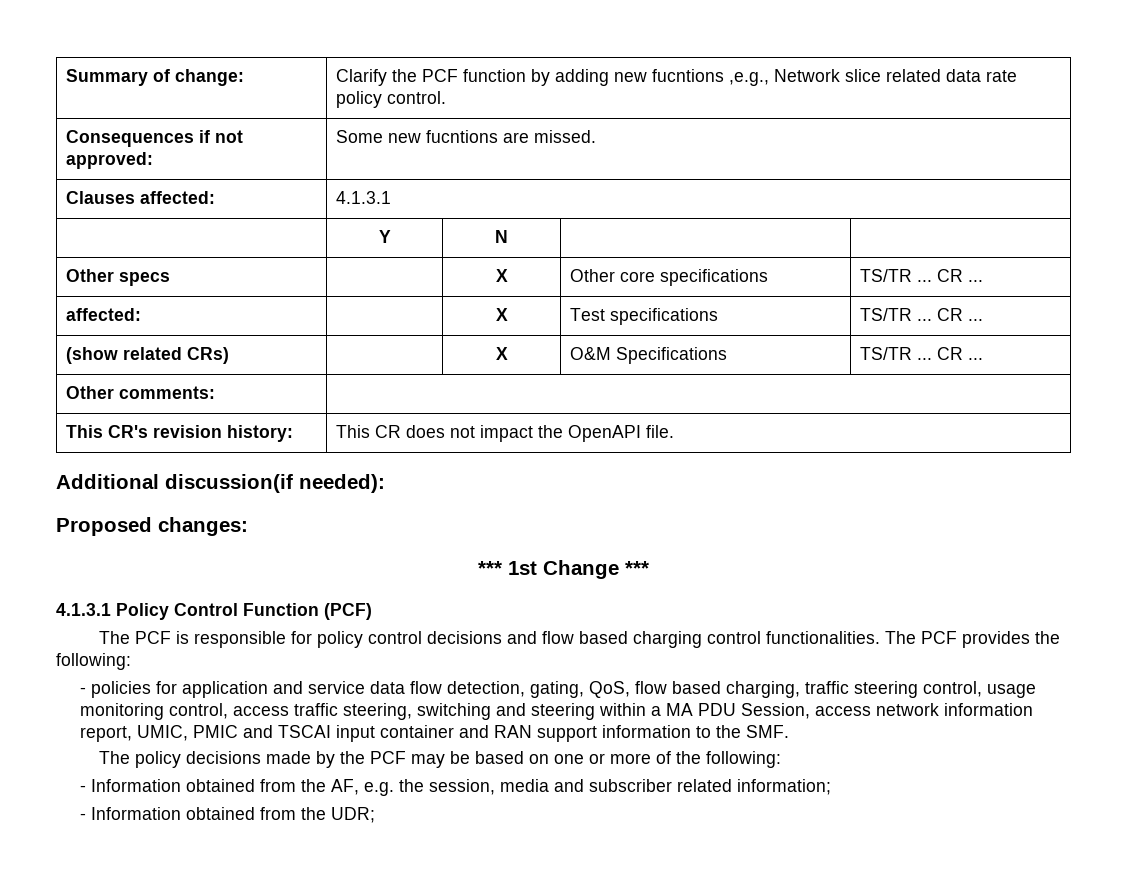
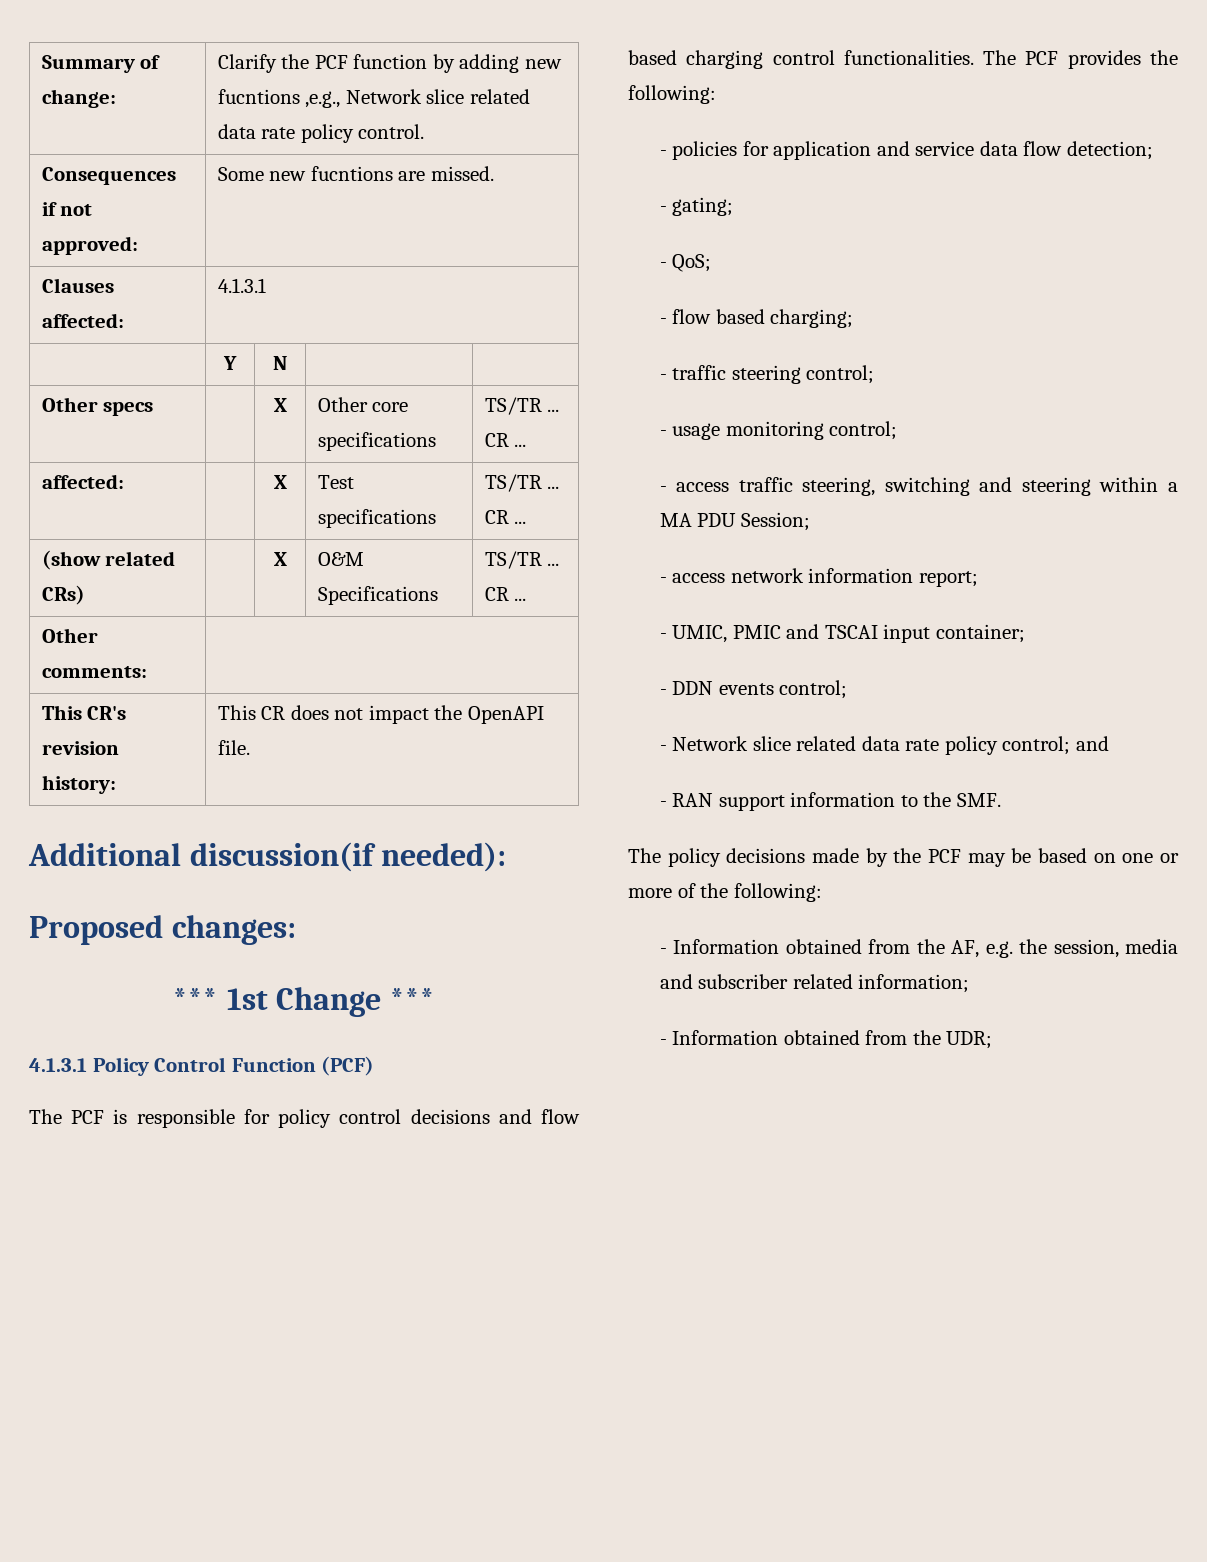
[446,681,1036,698] [79,703,228,720] detection, gating, QoS, flow based charging, traffic steering control, usage monitoring control, -> [1066,141,1153,160] [659,197,734,216] [659,254,712,272] [659,309,854,328] [659,365,875,384] [659,421,898,440] [659,486,667,492] detection; // - gating; // - QoS; // - flow based charging; // - traffic steering control; // - usage monitoring control; // -
[740,703,810,719] Session, -> [740,512,810,531] [659,577,667,583] Session; // -
[79,726,132,742] report, -> [918,571,978,587] [659,633,667,639] report; // -
[379,725,489,738] container and -> [935,624,1025,643] [659,680,848,699] [659,736,1109,755] [659,801,667,807] container; // - DDN events control; // - Network slice related data rate policy control; and // -

